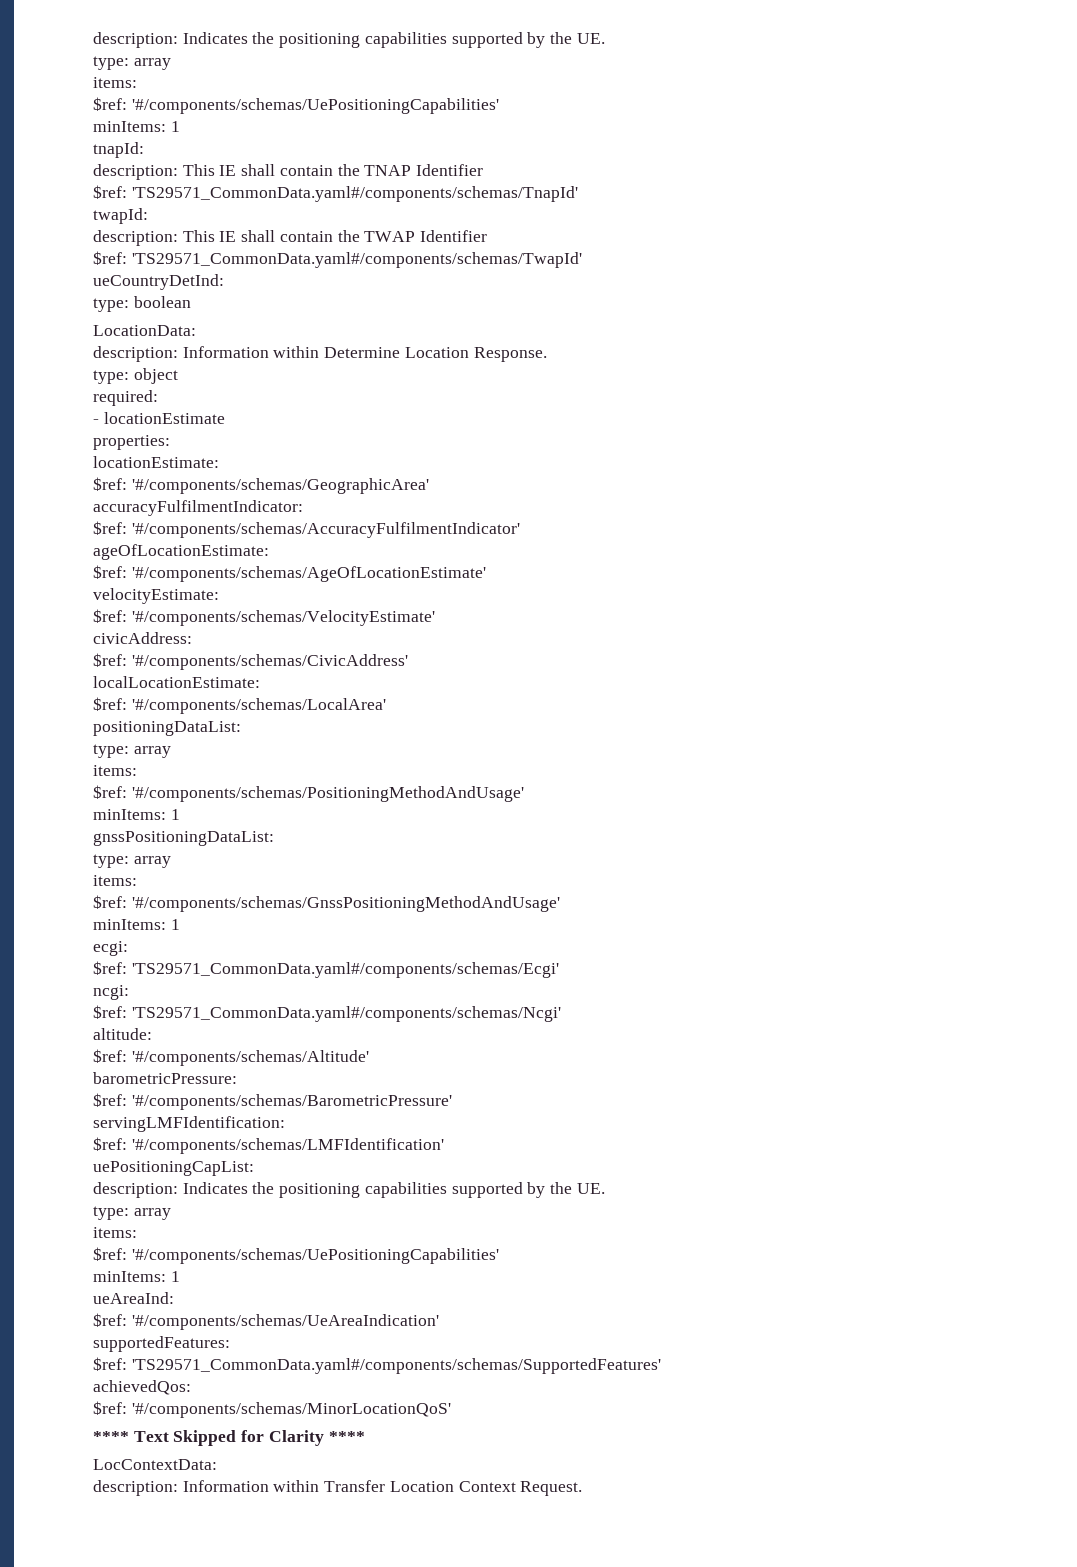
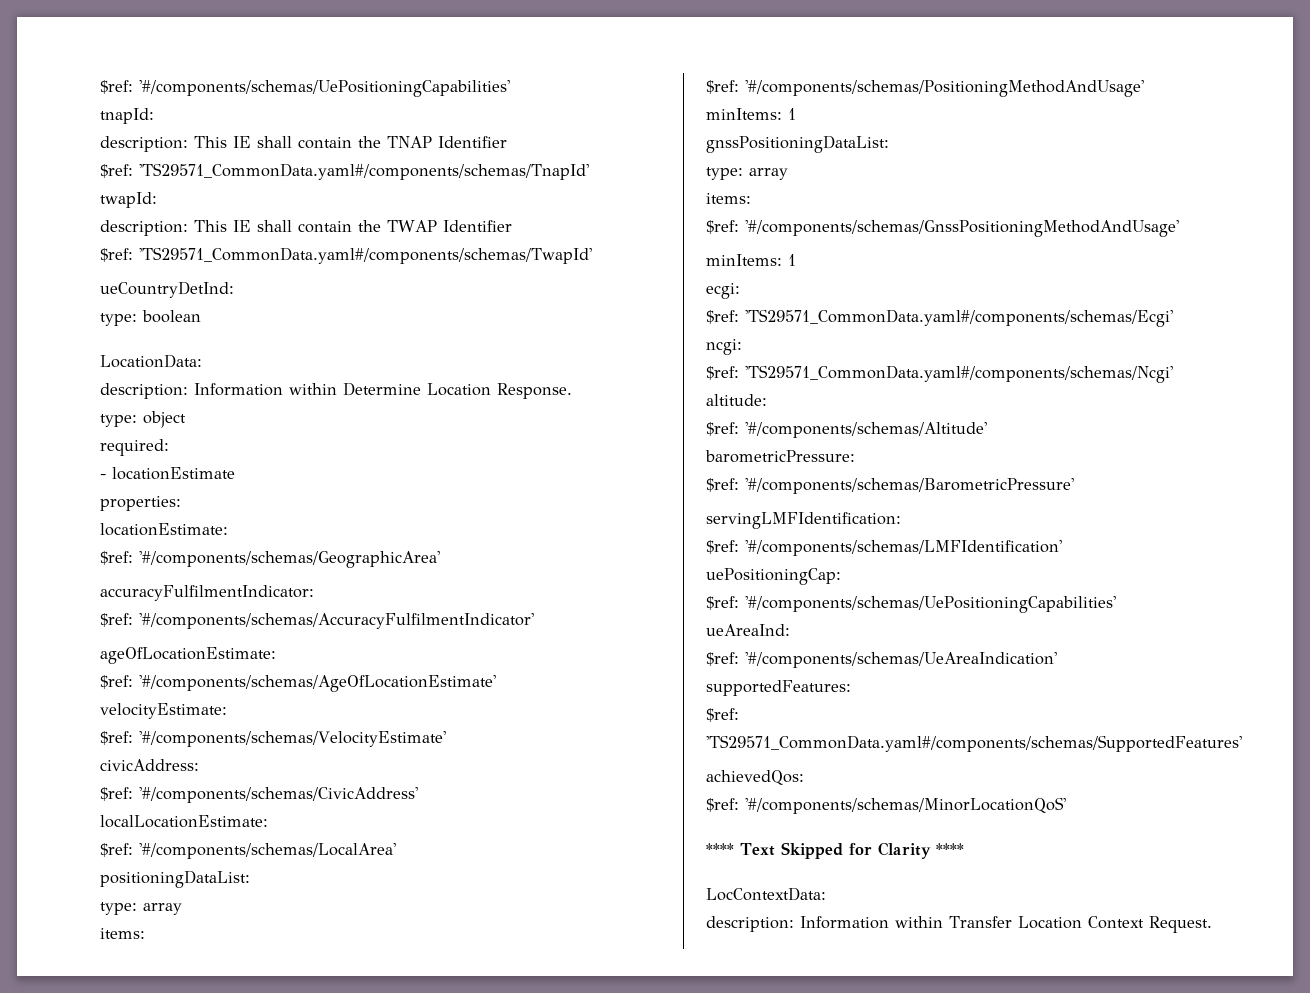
[93,32,605,48] [93,56,171,70] [93,77,137,88] [93,97,499,114] [93,121,180,132] description: Indicates the positioning capabilities supported by the UE. // type: array // items: // $ref: '#/components/schemas/UePositioningCapabilities' // minItems: 1 -> [100,80,510,97] $ref: '#/components/schemas/UePositioningCapabilities'
[93,1161,254,1176] [93,1182,605,1198] [93,1206,171,1220] [93,1227,137,1238] [93,1247,499,1264] [93,1271,180,1282] uePositioningCapList: // description: Indicates the positioning capabilities supported by the UE. // type: array // items: // $ref: '#/components/schemas/UePositioningCapabilities' // minItems: 1 -> [706,568,841,585] [706,596,1116,613] uePositioningCap: // $ref: '#/components/schemas/UePositioningCapabilities'

